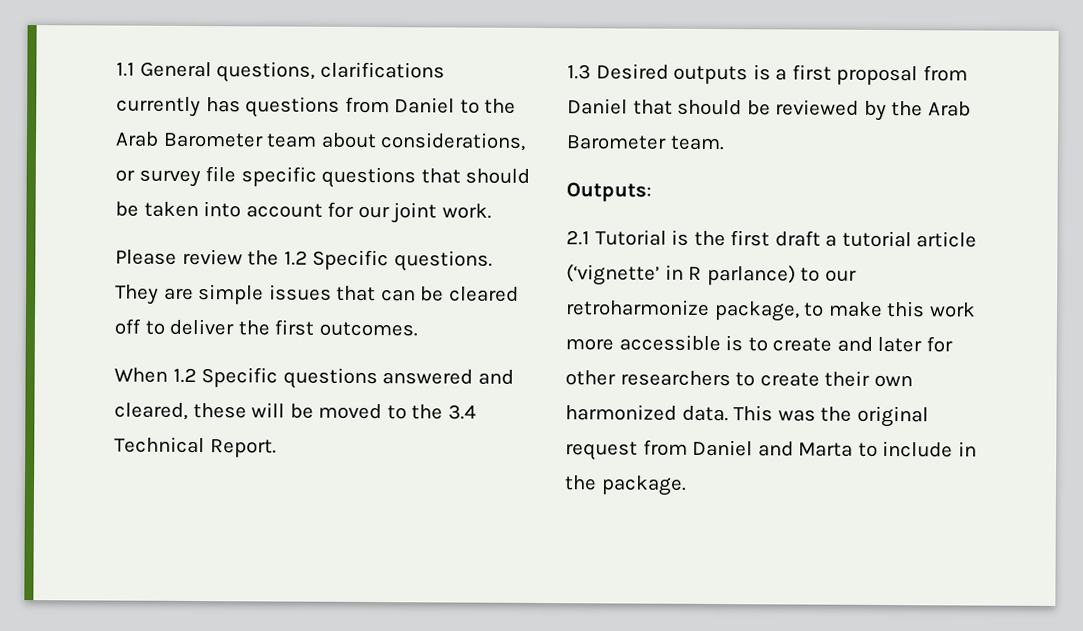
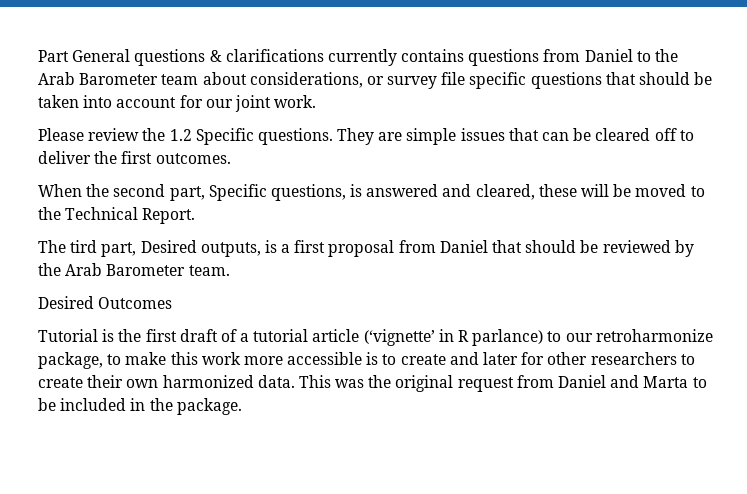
[116,61,316,83] 1.1 General questions, -> [38,49,222,66] Part General questions &
[205,97,241,113] has -> [401,49,465,62] contains
[172,367,378,390] 1.2 Specific questions -> [86,184,363,201] the second part, Specific questions, is
[447,404,476,420] 3.4 -> (61, 213) none
[567,63,749,85] 1.3 Desired outputs -> [38,240,261,257] The tird part, Desired outputs,
[566,182,652,202] [566,230,590,246] Outputs: // 2.1 -> [38,296,173,309] Desired Outcomes //
(821, 238) none -> [220,329,237,342] of
[882,440,954,458] include -> [38,398,127,411] be included

